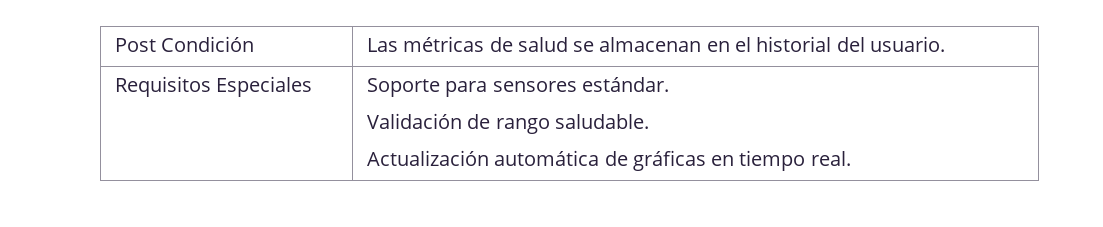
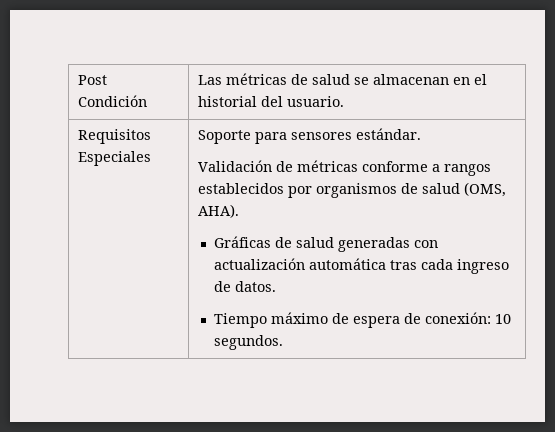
[495,114,649,134] [367,150,851,171] rango saludable. // Actualización automática de gráficas en tiempo real. -> [296,160,491,176] [197,182,506,198] [197,204,239,218] [213,236,438,252] [213,258,509,274] [213,281,276,292] [213,312,511,328] [213,335,283,350] métricas conforme a rangos establecidos por organismos de salud (OMS, AHA). // Gráficas de salud generadas con actualización automática tras cada ingreso de datos. // Tiempo máximo de espera de conexión: 10 segundos.

